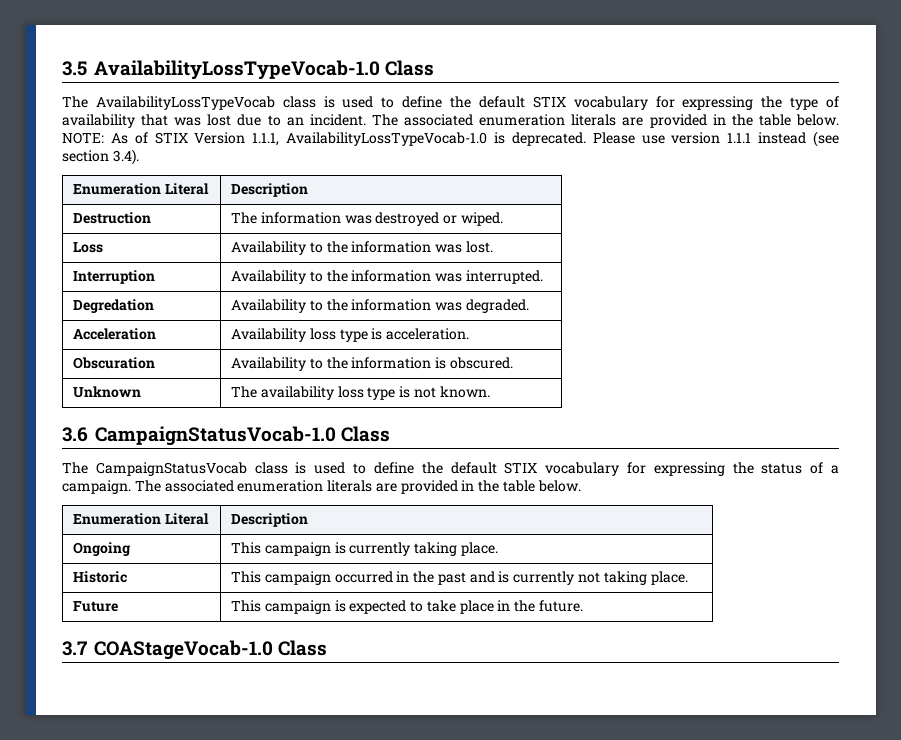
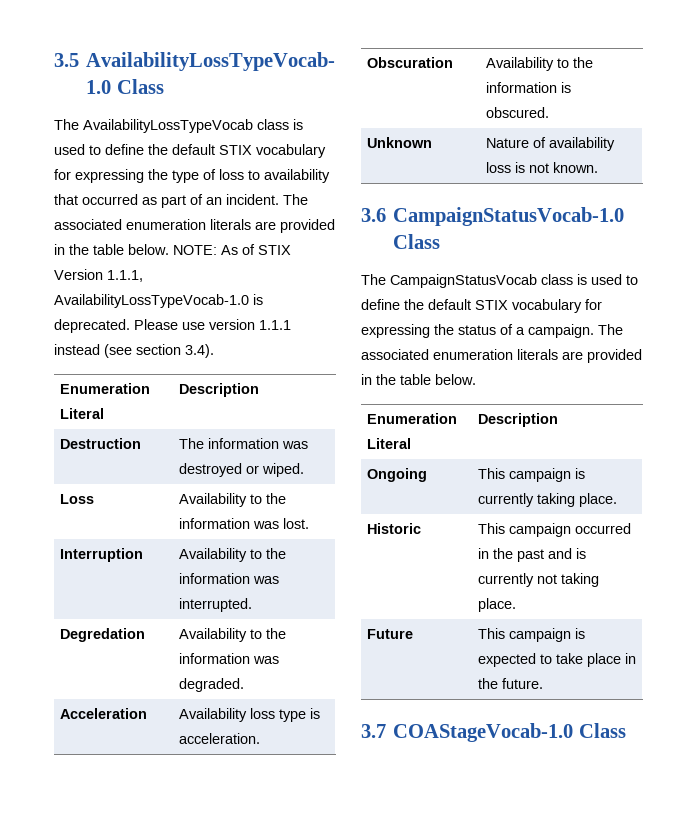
[62,114,281,128] availability that was lost due to -> [219,169,330,183] [54,194,203,208] loss to availability that occurred as part of
[230,386,257,398] The -> [486,137,547,148] Nature of
[367,387,396,400] type -> (512, 167) none

